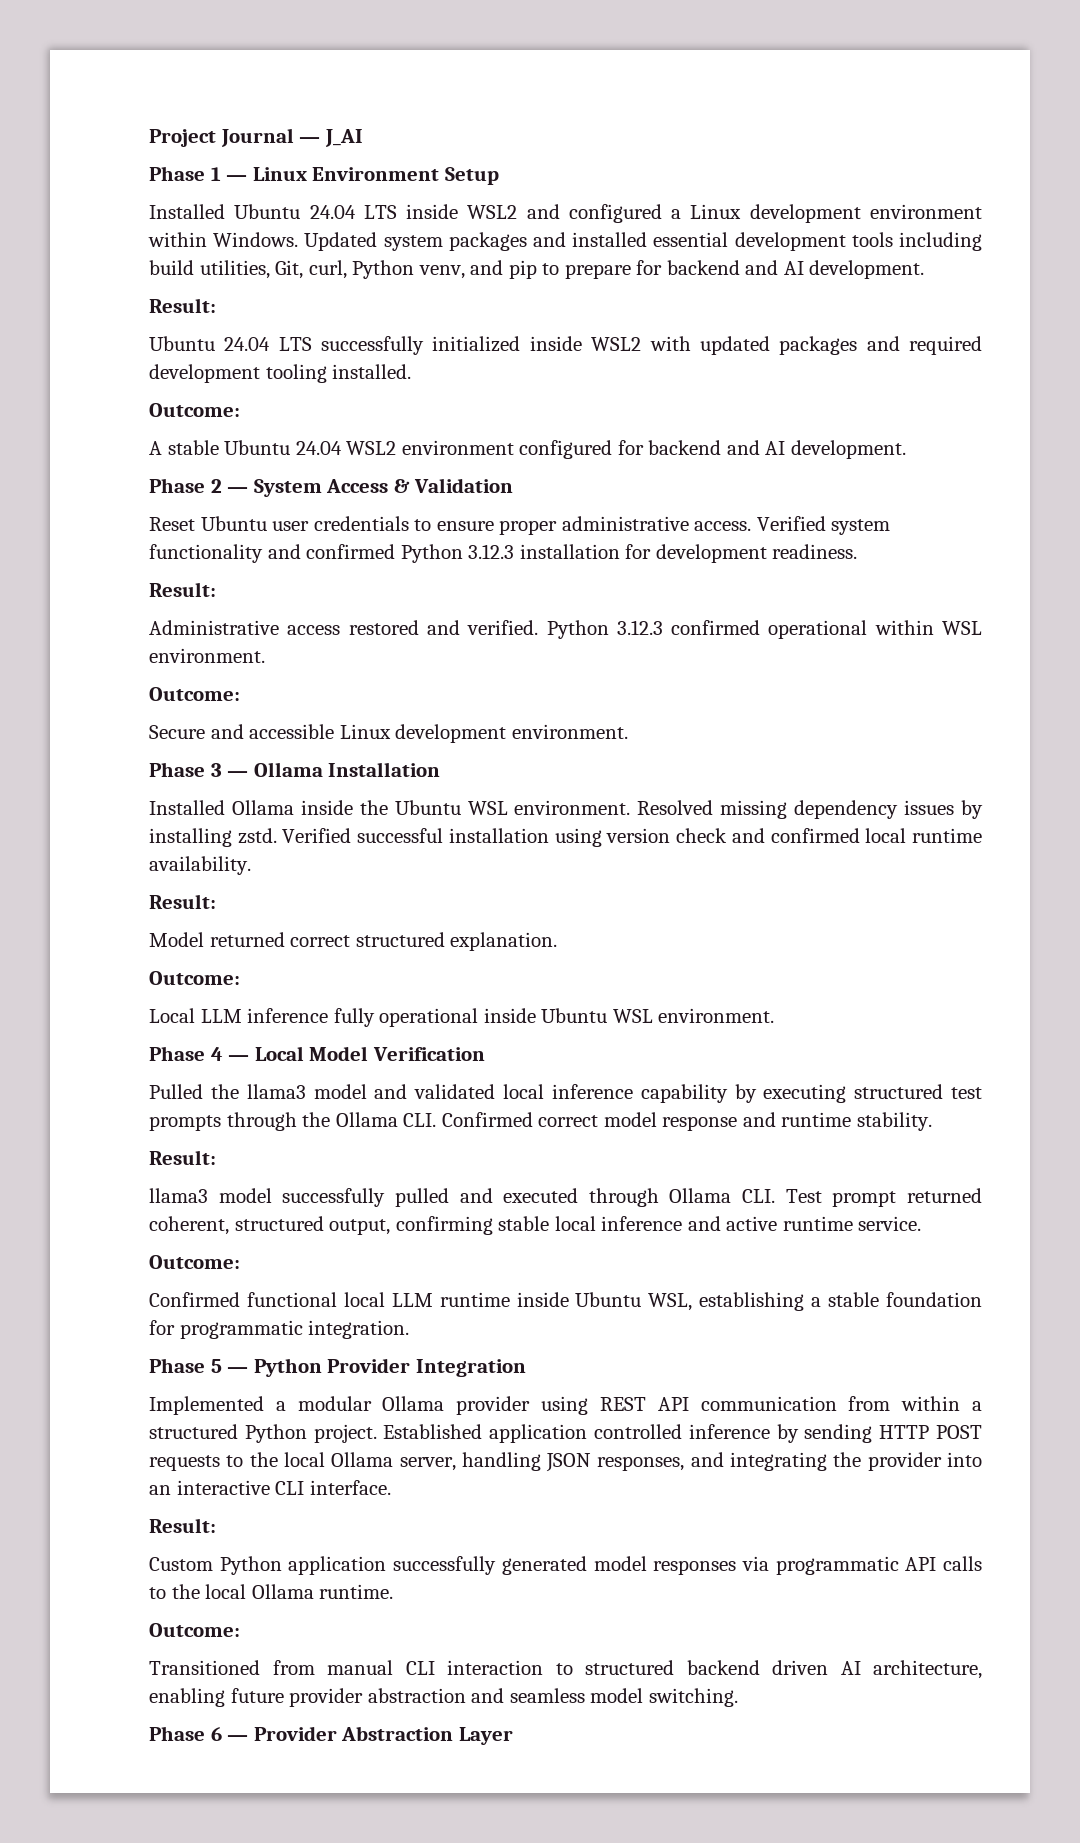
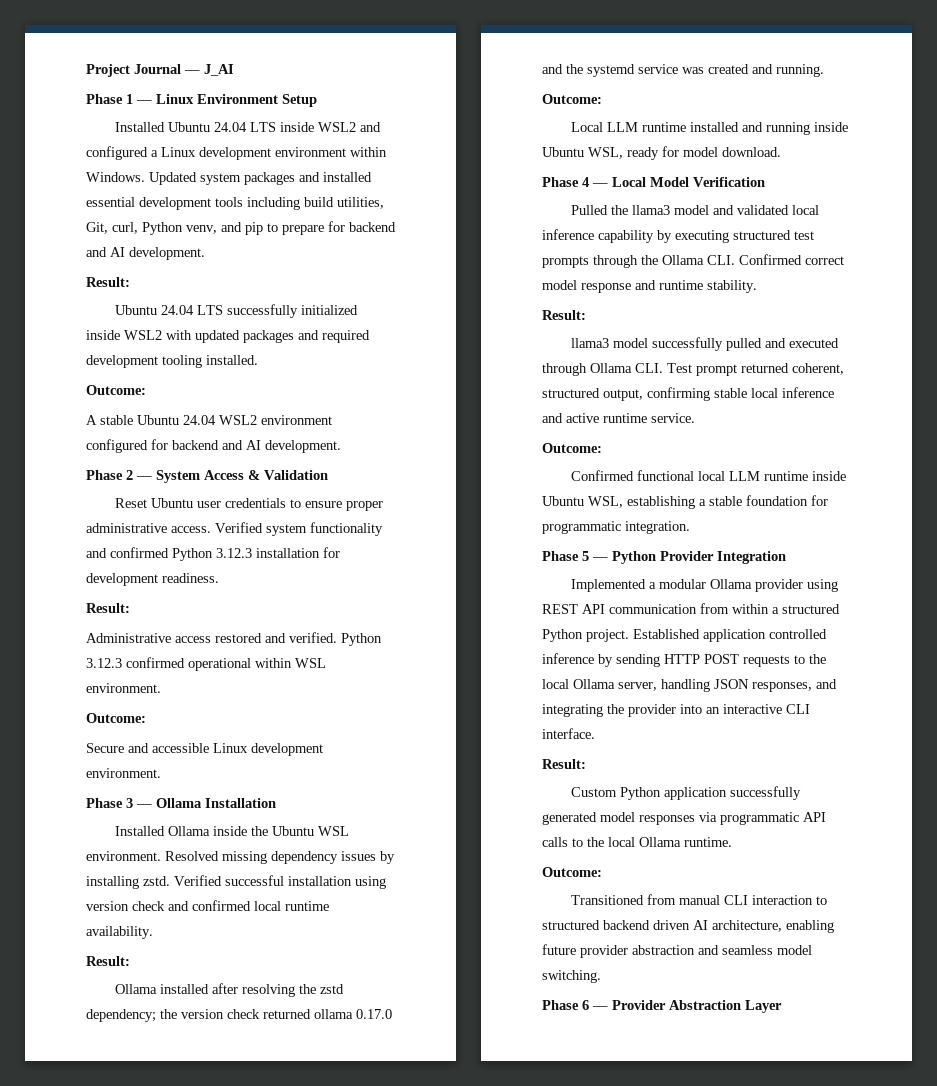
[149,932,558,951] [149,971,240,985] [149,1008,775,1027] Model returned correct structured explanation. // Outcome: // Local LLM inference fully operational inside Ubuntu WSL environment. -> [115,983,345,997] [86,1009,392,1022] [542,64,824,77] [542,94,602,104] [571,122,849,135] [542,146,781,160] Ollama installed after resolving the zstd dependency; the version check returned ollama 0.17.0 and the systemd service was created and running. // Outcome: // Local LLM runtime installed and running inside Ubuntu WSL, ready for model download.

